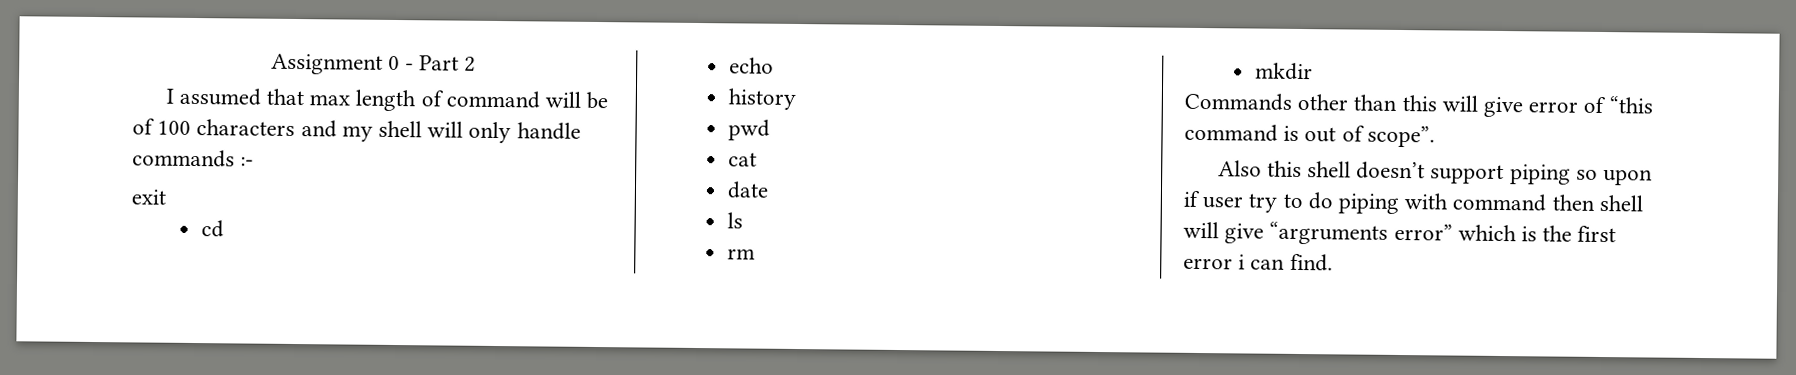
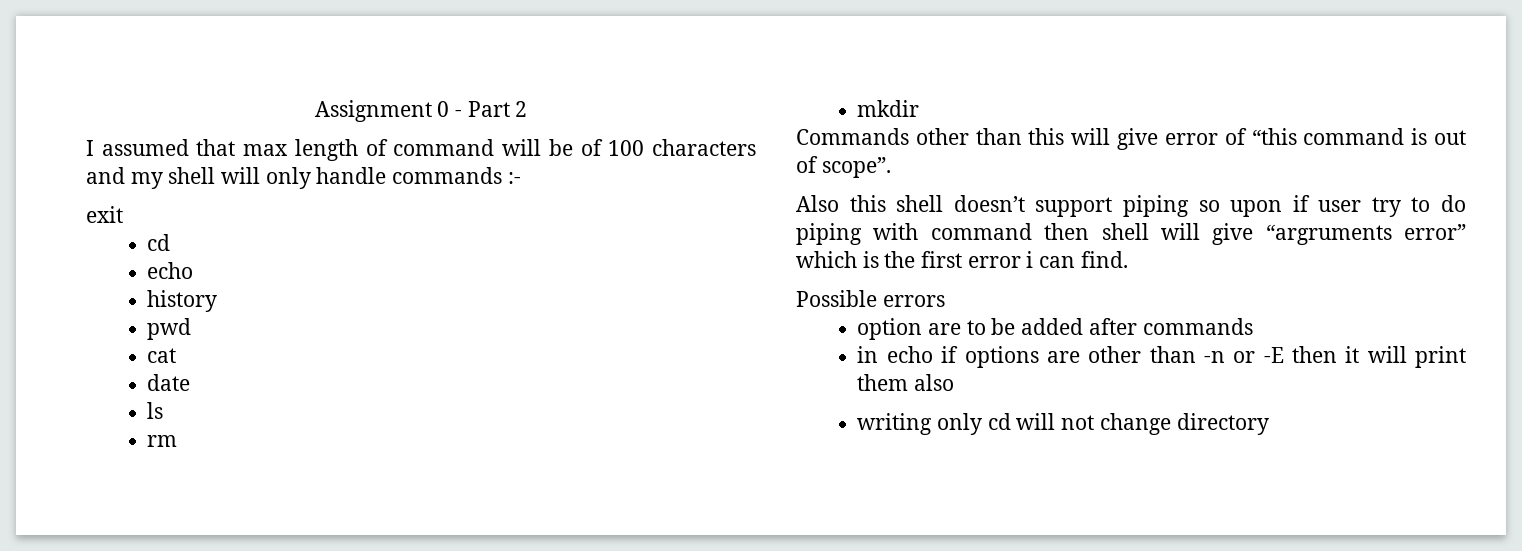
(1333, 262) none -> [796,290,945,307] [857,318,1253,340] [857,346,1466,368] [857,374,955,391] [857,413,1269,435] // Possible errors // option are to be added after commands // in echo if options are other than -n or -E then it will print them also // writing only cd will not change directory

